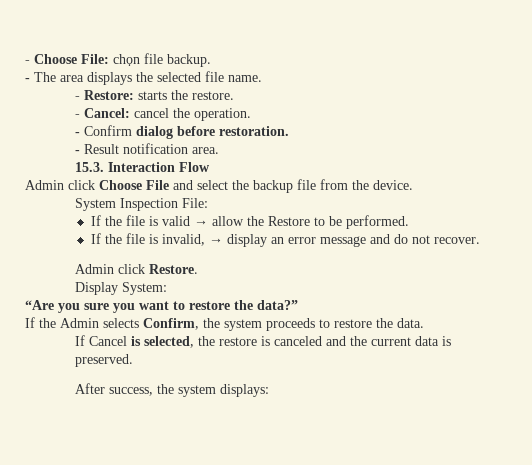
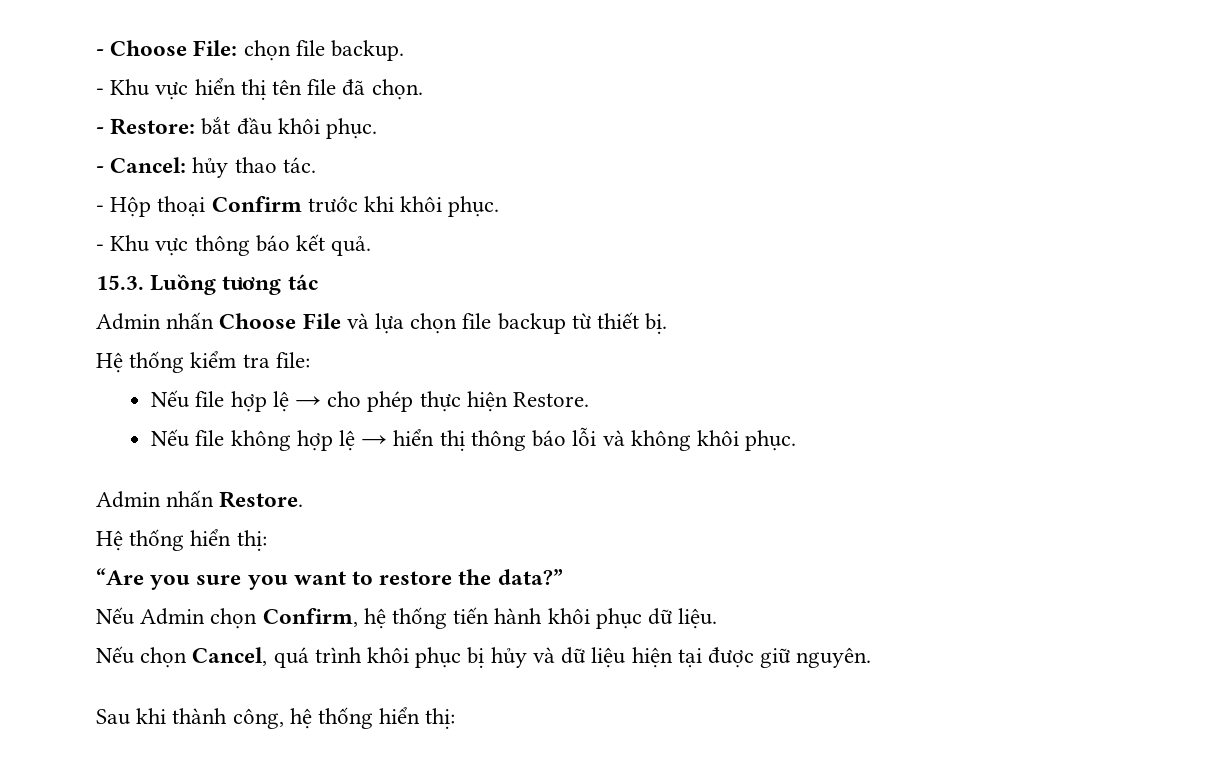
[34,71,262,85] [75,90,235,100] [75,108,252,121] [75,125,290,139] [75,143,220,154] [75,162,211,172] [25,180,95,190] The area displays the selected file name. // - Restore: starts the restore. // - Cancel: cancel the operation. // - Confirm dialog before restoration. // - Result notification area. // 15.3. Interaction Flow // Admin click -> [110,78,423,100] [96,116,378,139] [96,157,316,178] [96,196,500,217] [96,234,372,256] [96,274,318,295] [96,312,215,330] Khu vực hiển thị tên file đã chọn. // - Restore: bắt đầu khôi phục. // - Cancel: hủy thao tác. // - Hộp thoại Confirm trước khi khôi phục. // - Khu vực thông báo kết quả. // 15.3. Luồng tương tác // Admin nhấn
[173,179,413,193] [75,198,209,211] [90,215,409,229] [90,233,480,247] [75,264,199,274] [75,282,168,295] and select the backup file from the device. // System Inspection File: // If the file is valid → allow the Restore to be performed. // If the file is invalid, → display an error message and do not recover. // Admin click Restore. // Display System: -> [346,312,668,334] [96,351,310,373] [151,390,590,412] [151,427,797,451] [96,490,304,508] [96,529,267,551] và lựa chọn file backup từ thiết bị. // Hệ thống kiểm tra file: // Nếu file hợp lệ → cho phép thực hiện Restore. // Nếu file không hợp lệ → hiển thị thông báo lỗi và không khôi phục. // Admin nhấn Restore. // Hệ thống hiển thị:
[25,317,424,331] [75,335,452,348] [75,354,134,367] [75,383,270,397] If the Admin selects Confirm, the system proceeds to restore the data. // If Cancel is selected, the restore is canceled and the current data is preserved. // After success, the system displays: -> [96,607,718,629] [96,646,872,668] [96,707,456,729] Nếu Admin chọn Confirm, hệ thống tiến hành khôi phục dữ liệu. // Nếu chọn Cancel, quá trình khôi phục bị hủy và dữ liệu hiện tại được giữ nguyên. // Sau khi thành công, hệ thống hiển thị:

